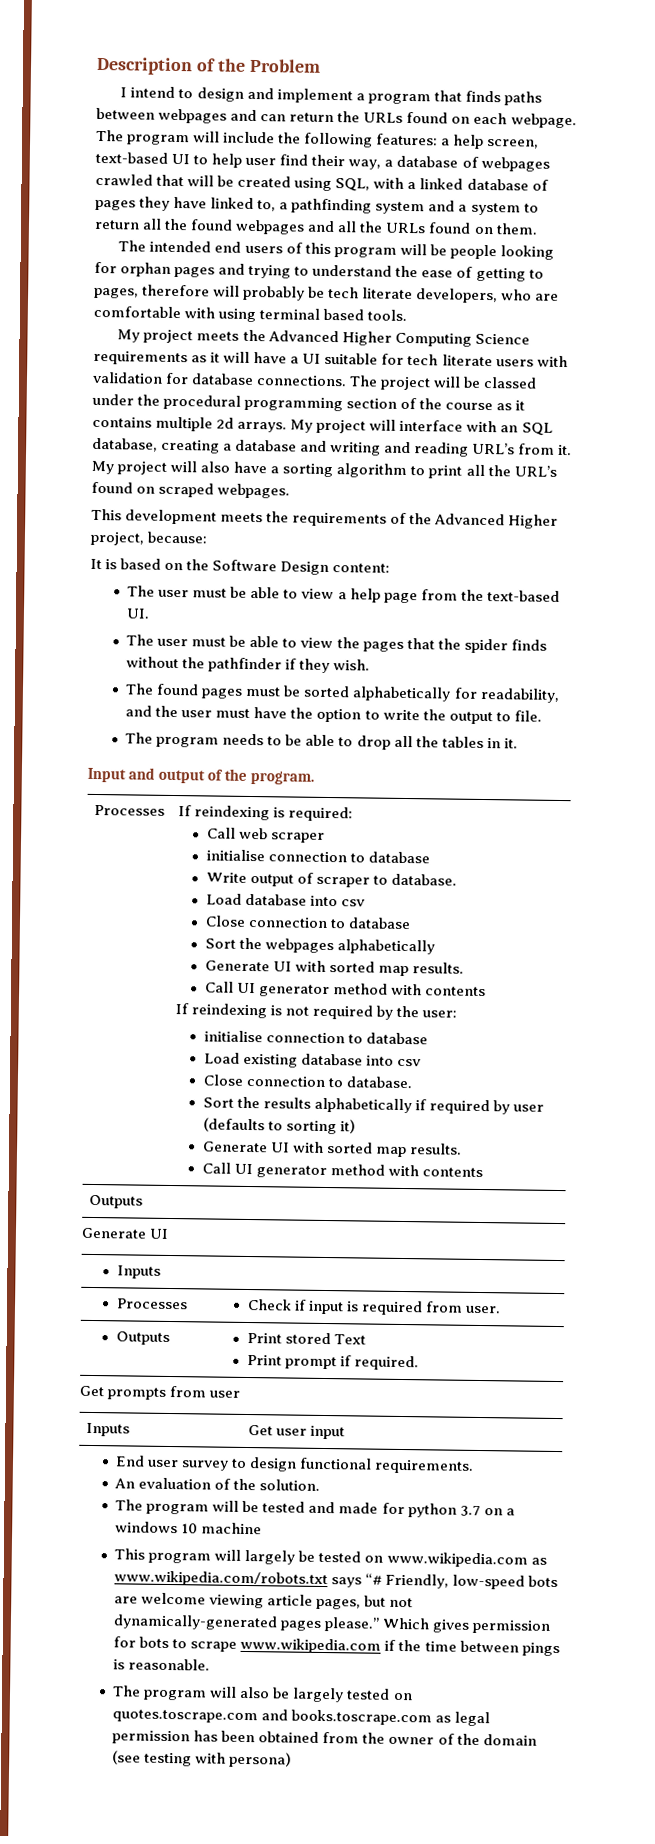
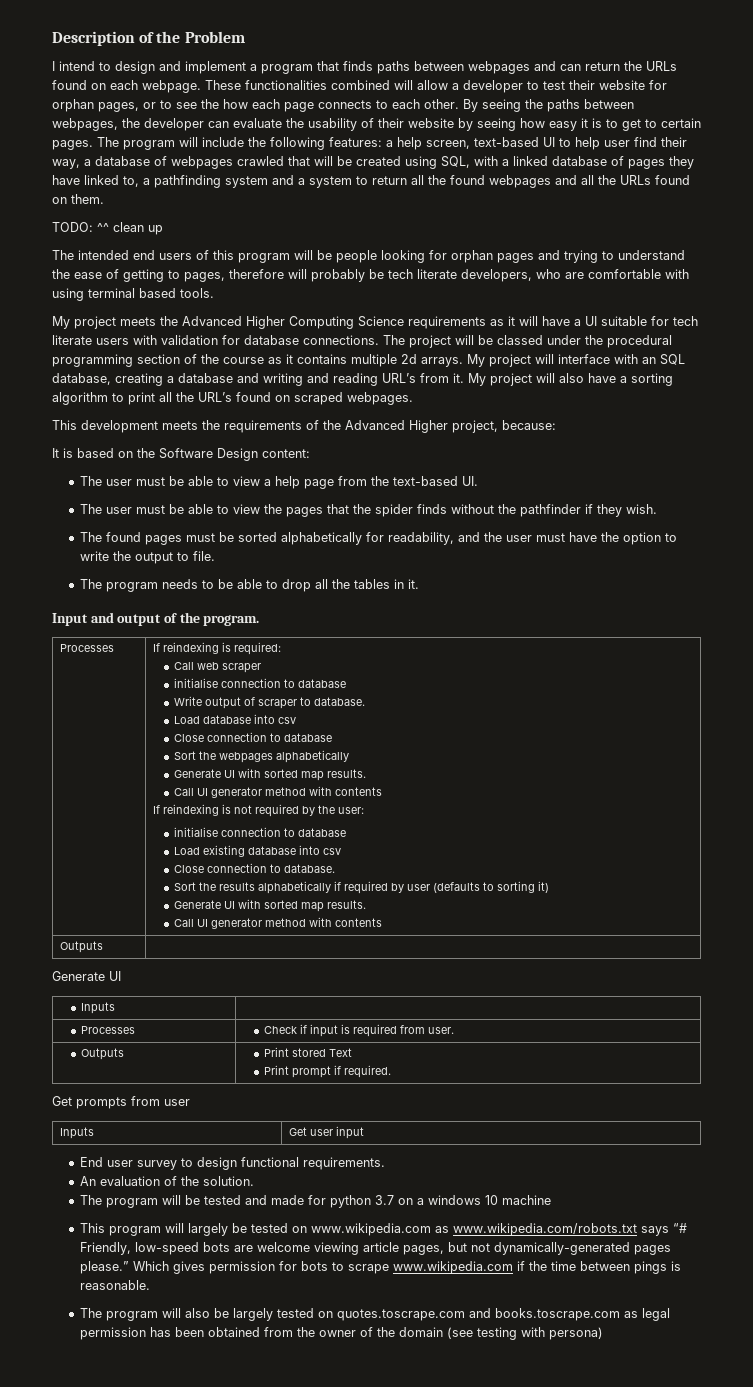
(577, 121) none -> [205,80,667,93] [52,99,634,112] [52,118,701,131] [52,140,93,150] These functionalities combined will allow a developer to test their website for orphan pages, or to see the how each page connects to each other. By seeing the paths between webpages, the developer can evaluate the usability of their website by seeing how easy it is to get to certain pages.
(538, 229) none -> [52,222,163,235] // TODO: ^^ clean up

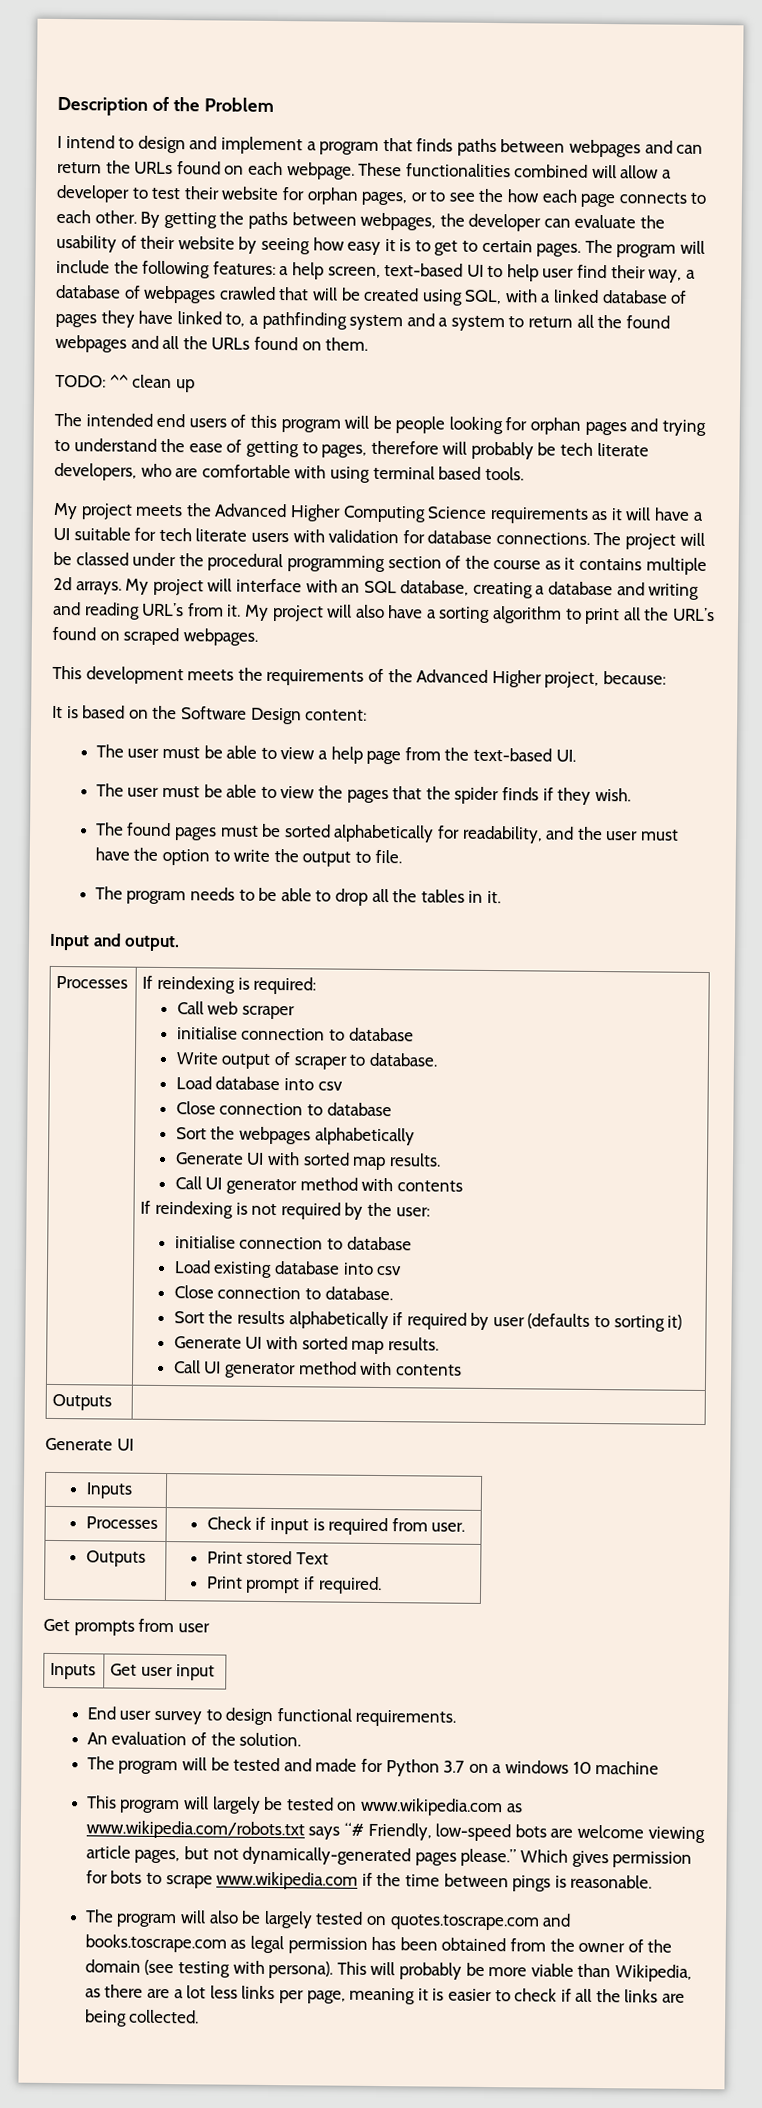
[482,99,521,112] seeing -> [163,211,217,229] getting
[451,504,582,517] without the pathfinder -> (539, 794) none
[117,612,260,626] output of the program. -> [124,935,181,952] output.
[330,1195,372,1208] python -> [385,1759,440,1777] Python
[549,1327,604,1340] persona) -> [268,1960,692,1982] [84,1984,686,2005] [83,2009,200,2027] persona). This will probably be more viable than Wikipedia, as there are a lot less links per page, meaning it is easier to check if all the links are being collected.

